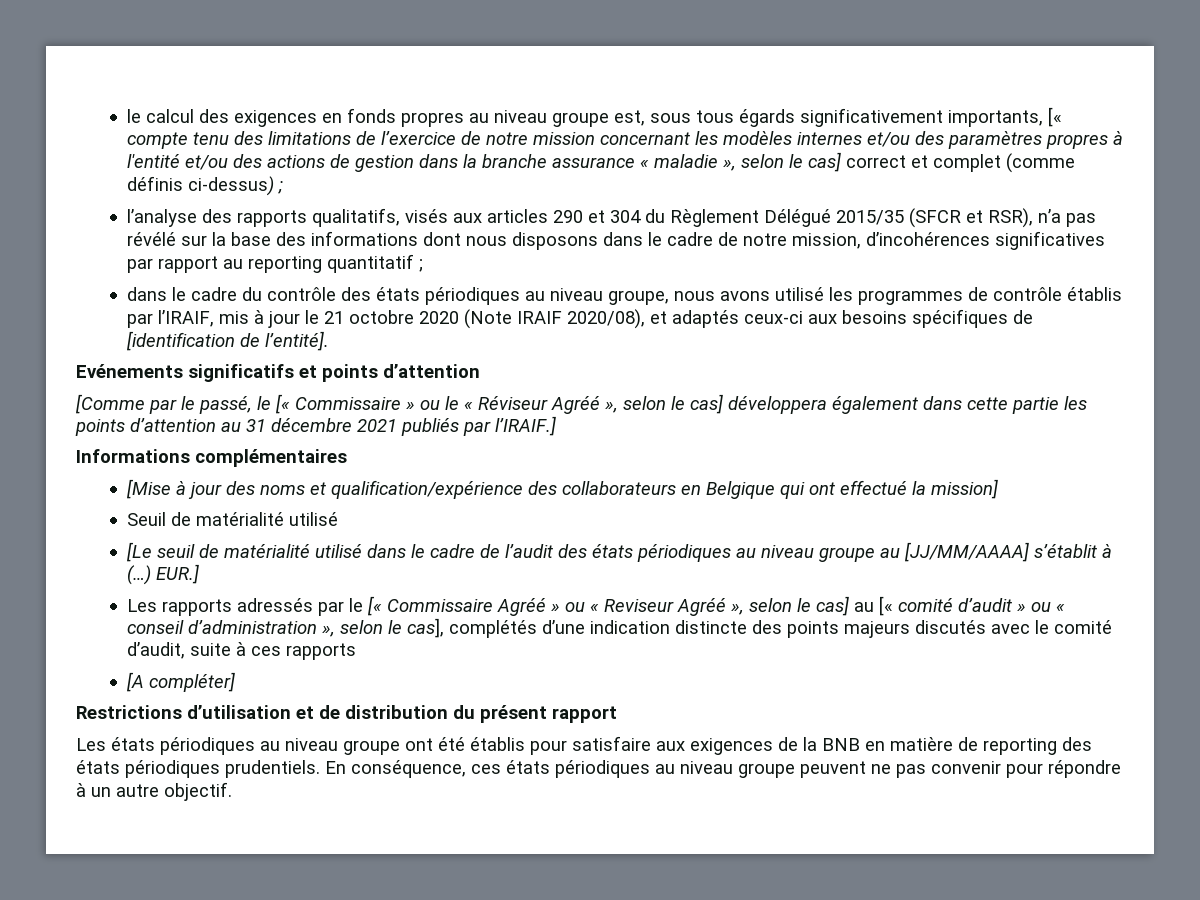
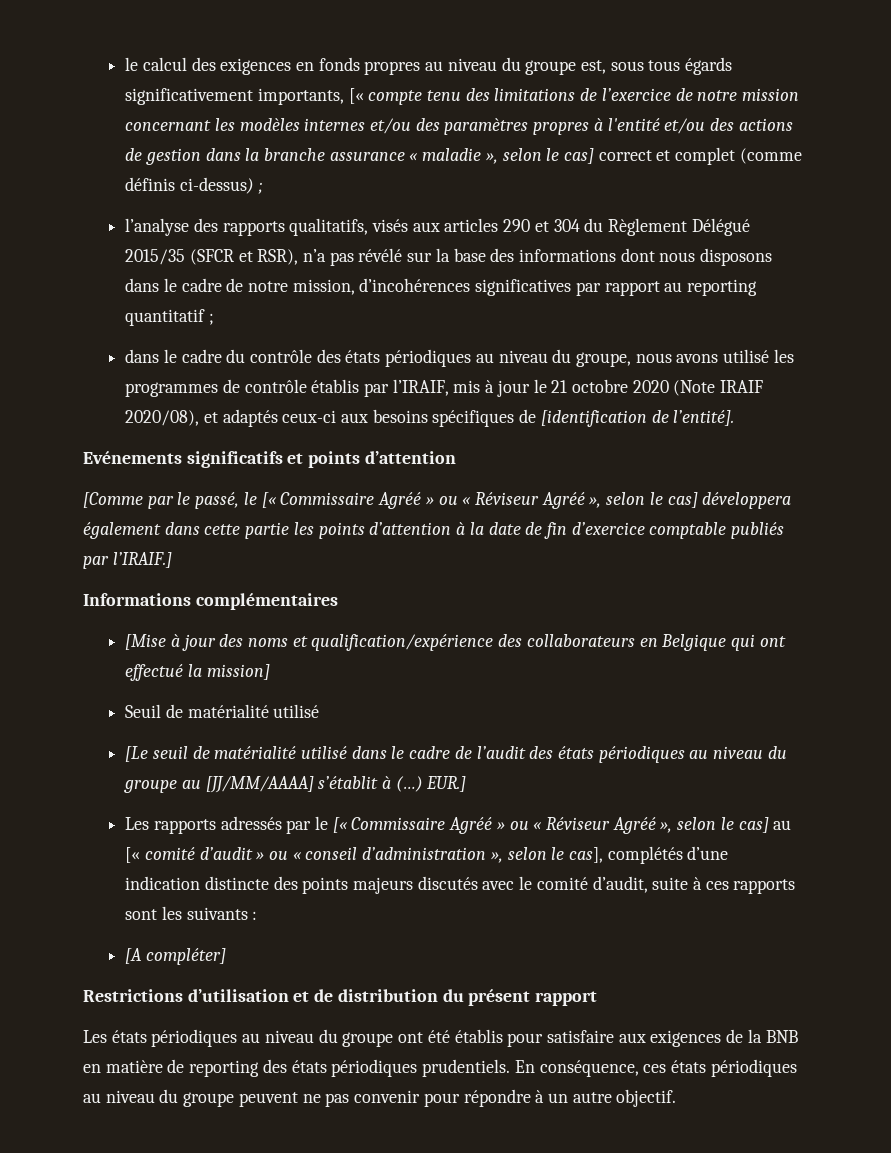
(547, 116) none -> [501,57,521,71] du
(603, 294) none -> [552,349,572,363] du
[406,396,459,410] » ou le -> [378,492,458,509] Agréé » ou
[221,418,397,432] au 31 décembre 2021 -> [456,522,727,539] à la date de fin d’exercice comptable
(814, 551) none -> [767,746,787,759] du
[603,599,674,612] Reviseur -> [546,817,611,830] Réviseur
(356, 651) none -> [125,906,258,920] sont les suivants :
(338, 744) none -> [318,1029,338,1043] du
(733, 767) none -> [159,1089,179,1103] du

